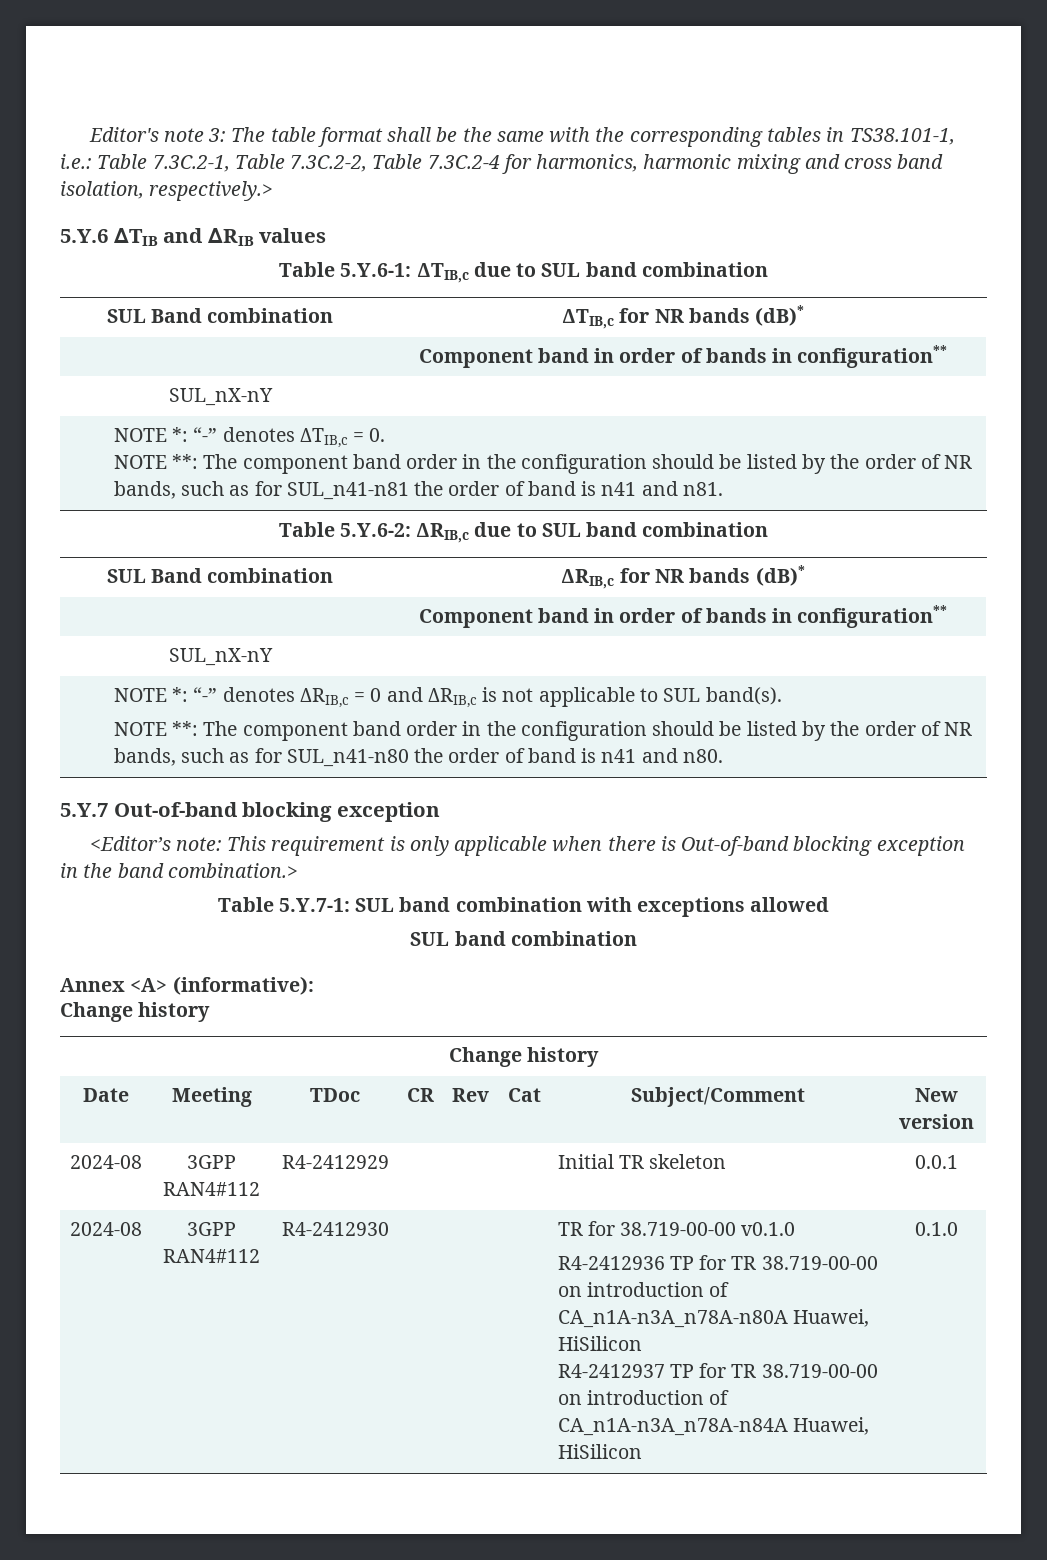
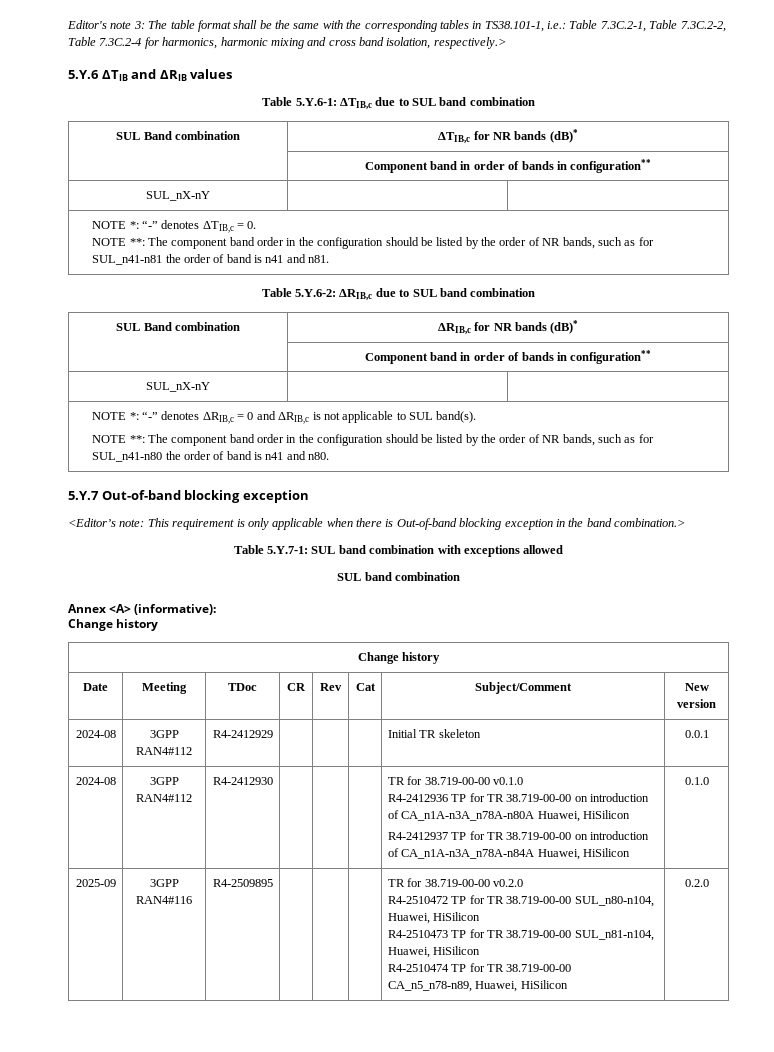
(958, 1229) none -> [75,879,116,887] [149,879,179,887] [136,896,192,904] [212,879,273,887] [387,878,523,887] [387,895,654,907] [387,912,481,924] [387,929,654,941] [387,946,481,958] [387,963,572,972] [387,980,568,992] [684,879,709,887] // 2025-09 | 3GPP RAN4#116 | R4-2509895 | | | | TR for 38.719-00-00 v0.2.0 // R4-2510472 TP for TR 38.719-00-00 SUL_n80-n104, Huawei, HiSilicon // R4-2510473 TP for TR 38.719-00-00 SUL_n81-n104, Huawei, HiSilicon // R4-2510474 TP for TR 38.719-00-00 CA_n5_n78-n89, Huawei, HiSilicon | 0.2.0

